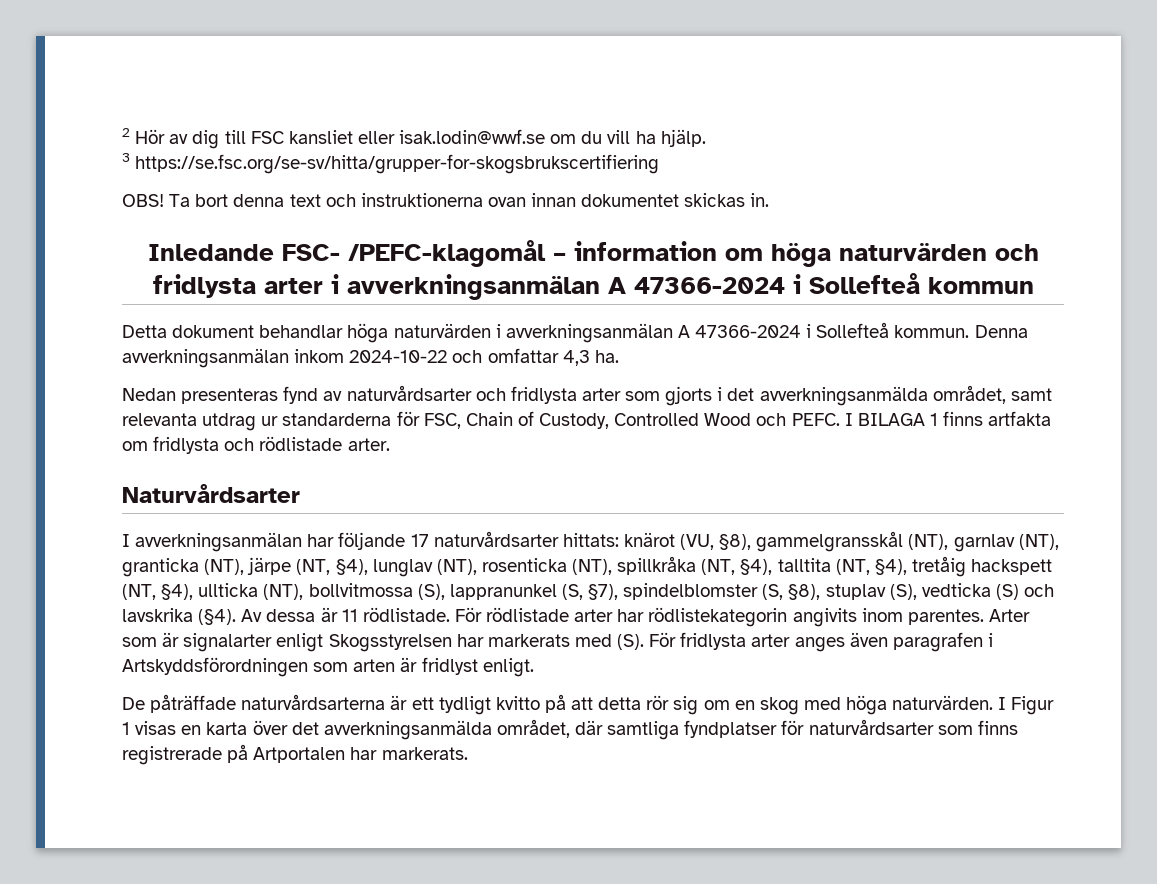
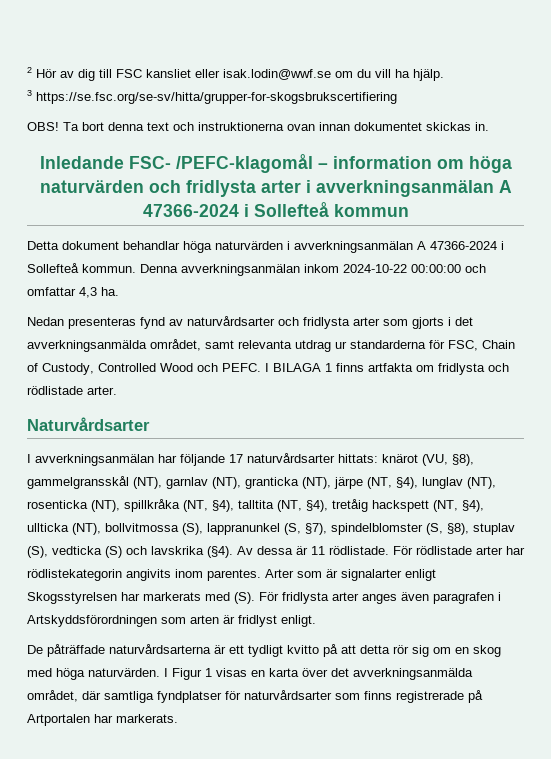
(448, 356) none -> [411,264,461,273] 00:00:00

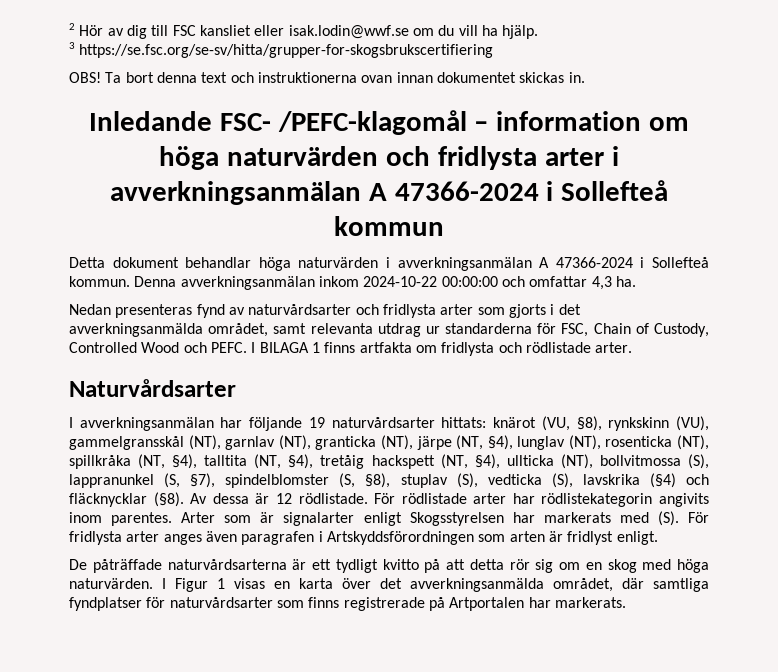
[229,454,243,463] 17 -> [308,417,325,428] 19
(474, 460) none -> [608,416,710,431] rynkskinn (VU),
[105,546,233,558] (S) och lavskrika (§4). -> [551,473,709,488] [69,492,184,507] (S), lavskrika (§4) och fläcknycklar (§8).
[311,546,325,555] 11 -> [275,493,292,504] 12

